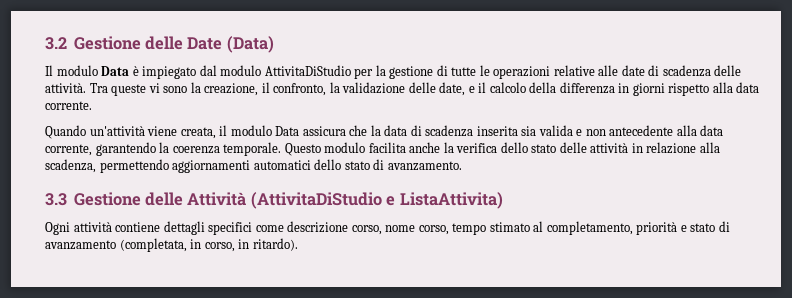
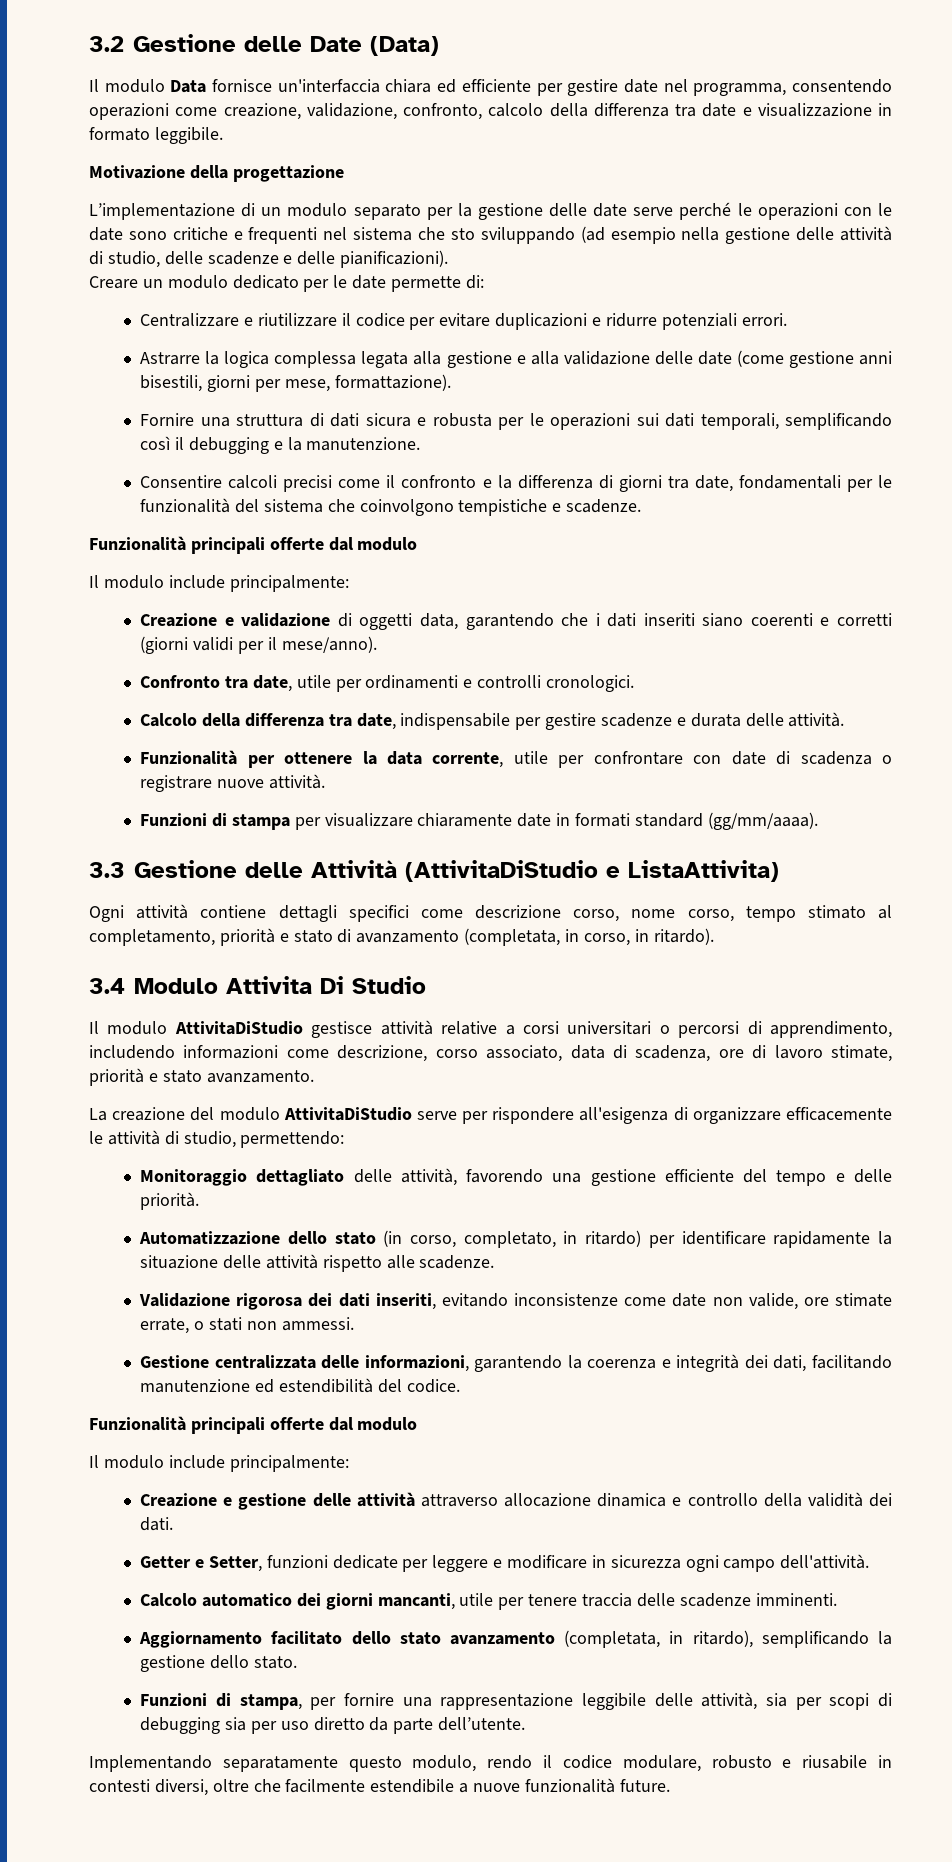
[132,65,742,79] [45,82,760,96] [45,101,92,110] [45,125,724,139] [45,142,720,156] [45,159,462,173] è impiegato dal modulo AttivitaDiStudio per la gestione di tutte le operazioni relative alle date di scadenza delle attività. Tra queste vi sono la creazione, il confronto, la validazione delle date, e il calcolo della differenza in giorni rispetto alla data corrente. // Quando un'attività viene creata, il modulo Data assicura che la data di scadenza inserita sia valida e non antecedente alla data corrente, garantendo la coerenza temporale. Questo modulo facilita anche la verifica dello stato delle attività in relazione alla scadenza, permettendo aggiornamenti automatici dello stato di avanzamento. -> [212,79,893,96] [89,103,892,120] [89,127,223,144] [89,165,344,182] [89,202,892,220] [89,226,893,244] [89,250,449,268] [89,275,484,292] [140,313,787,330] [140,350,893,368] [140,374,451,392] [140,413,892,430] [140,436,421,454] [140,475,892,492] [140,498,642,516] [89,536,418,554] [89,575,349,592] [140,613,893,630] [140,636,377,654] [140,675,635,692] [140,712,845,730] [140,750,892,768] [140,774,325,792] [140,812,818,830] fornisce un'interfaccia chiara ed efficiente per gestire date nel programma, consentendo operazioni come creazione, validazione, confronto, calcolo della differenza tra date e visualizzazione in formato leggibile. // Motivazione della progettazione // L’implementazione di un modulo separato per la gestione delle date serve perché le operazioni con le date sono critiche e frequenti nel sistema che sto sviluppando (ad esempio nella gestione delle attività di studio, delle scadenze e delle pianificazioni). // Creare un modulo dedicato per le date permette di: // Centralizzare e riutilizzare il codice per evitare duplicazioni e ridurre potenziali errori. // Astrarre la logica complessa legata alla gestione e alla validazione delle date (come gestione anni bisestili, giorni per mese, formattazione). // Fornire una struttura di dati sicura e robusta per le operazioni sui dati temporali, semplificando così il debugging e la manutenzione. // Consentire calcoli precisi come il confronto e la differenza di giorni tra date, fondamentali per le funzionalità del sistema che coinvolgono tempistiche e scadenze. // Funzionalità principali offerte dal modulo // Il modulo include principalmente: // Creazione e validazione di oggetti data, garantendo che i dati inseriti siano coerenti e corretti (giorni validi per il mese/anno). // Confronto tra date, utile per ordinamenti e controlli cronologici. // Calcolo della differenza tra date, indispensabile per gestire scadenze e durata delle attività. // Funzionalità per ottenere la data corrente, utile per confrontare con date di scadenza o registrare nuove attività. // Funzioni di stampa per visualizzare chiaramente date in formati standard (gg/mm/aaaa).
(298, 244) none -> [89,976,426,994] [89,1020,892,1038] [89,1045,892,1062] [89,1068,314,1086] [89,1107,892,1124] [89,1130,345,1148] [140,1168,892,1186] [140,1192,200,1210] [139,1230,892,1248] [140,1254,495,1272] [139,1293,893,1310] [140,1317,354,1334] [140,1354,892,1372] [140,1378,460,1393] [89,1416,418,1434] [89,1455,349,1472] [140,1492,893,1510] [140,1517,174,1531] [140,1554,870,1572] [140,1593,837,1610] [139,1630,892,1648] [140,1655,297,1672] [140,1692,892,1710] [140,1717,526,1734] [89,1755,893,1772] [89,1778,670,1796] // 3.4 Modulo Attivita Di Studio // Il modulo AttivitaDiStudio gestisce attività relative a corsi universitari o percorsi di apprendimento, includendo informazioni come descrizione, corso associato, data di scadenza, ore di lavoro stimate, priorità e stato avanzamento. // La creazione del modulo AttivitaDiStudio serve per rispondere all'esigenza di organizzare efficacemente le attività di studio, permettendo: // Monitoraggio dettagliato delle attività, favorendo una gestione efficiente del tempo e delle priorità. // Automatizzazione dello stato (in corso, completato, in ritardo) per identificare rapidamente la situazione delle attività rispetto alle scadenze. // Validazione rigorosa dei dati inseriti, evitando inconsistenze come date non valide, ore stimate errate, o stati non ammessi. // Gestione centralizzata delle informazioni, garantendo la coerenza e integrità dei dati, facilitando manutenzione ed estendibilità del codice. // Funzionalità principali offerte dal modulo // Il modulo include principalmente: // Creazione e gestione delle attività attraverso allocazione dinamica e controllo della validità dei dati. // Getter e Setter, funzioni dedicate per leggere e modificare in sicurezza ogni campo dell'attività. // Calcolo automatico dei giorni mancanti, utile per tenere traccia delle scadenze imminenti. // Aggiornamento facilitato dello stato avanzamento (completata, in ritardo), semplificando la gestione dello stato. // Funzioni di stampa, per fornire una rappresentazione leggibile delle attività, sia per scopi di debugging sia per uso diretto da parte dell’utente. // Implementando separatamente questo modulo, rendo il codice modulare, robusto e riusabile in contesti diversi, oltre che facilmente estendibile a nuove funzionalità future.

